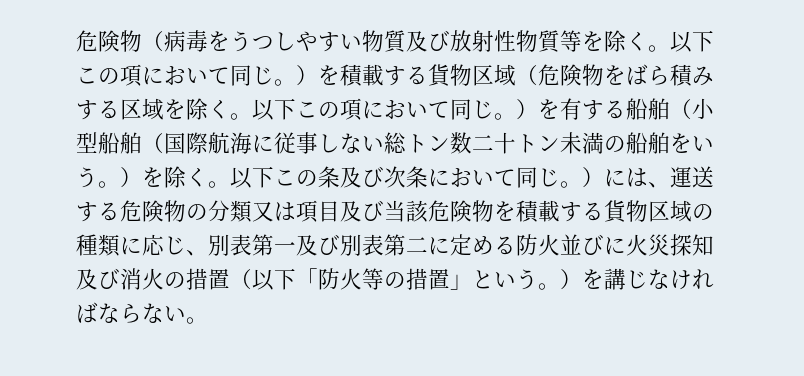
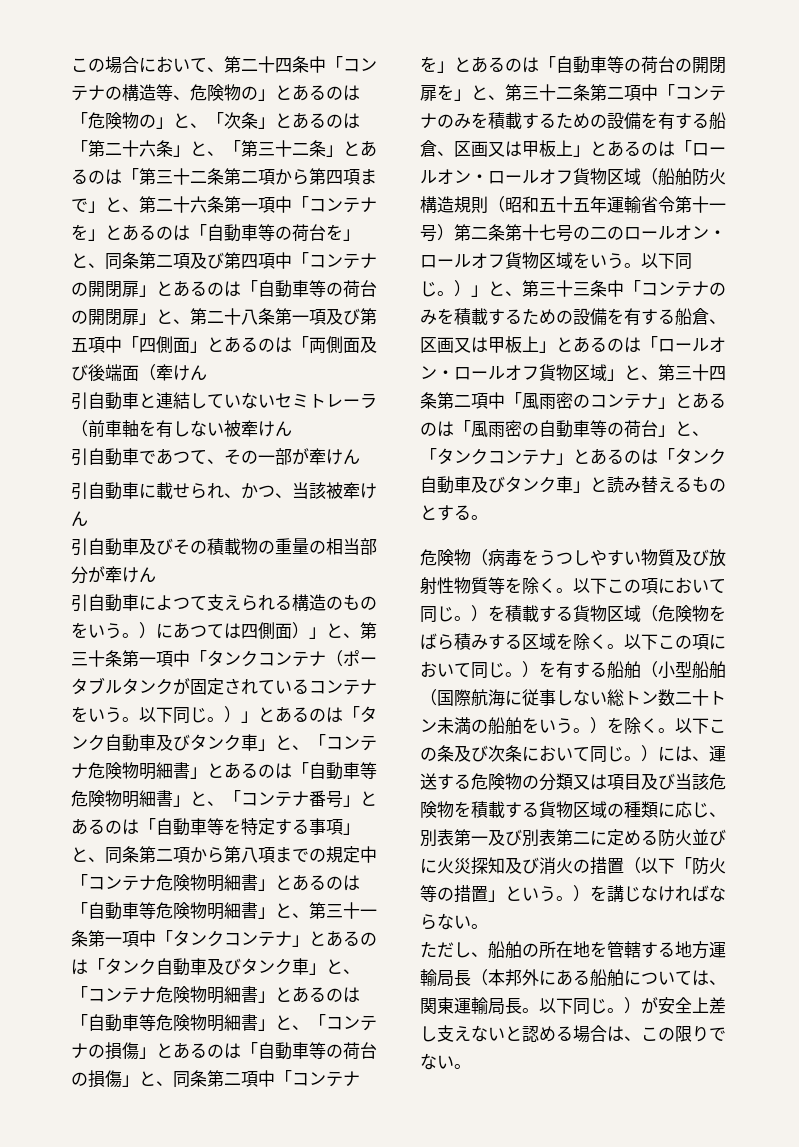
(76, 41) none -> [71,56,377,74] [71,84,360,101] [71,112,360,129] [71,140,377,157] [71,168,377,185] [71,196,377,213] [71,224,360,242] [71,252,377,270] [71,280,377,298] [71,308,377,326] [71,336,377,354] [71,364,207,381] [71,392,377,410] [71,420,292,438] [71,448,360,466] [71,482,377,500] [71,511,88,527] [71,538,377,556] [71,566,156,584] [71,594,377,612] [71,622,377,639] [71,650,377,667] [71,677,377,695] [71,706,377,724] [71,734,377,752] [71,762,377,780] [71,790,377,808] [71,818,360,836] [71,846,377,864] [71,874,360,892] [71,902,377,920] [71,930,377,947] [71,958,360,976] [71,986,360,1004] [71,1014,377,1032] [71,1042,377,1060] [71,1070,360,1088] [420,56,726,74] [420,84,726,101] [420,112,726,130] [420,140,726,157] [420,168,726,186] [420,196,726,214] [420,224,726,242] [420,252,692,270] [420,280,726,297] [420,308,726,326] [420,336,726,353] [420,364,726,381] [420,392,726,410] [420,420,709,438] [420,448,726,465] [420,476,726,494] [420,505,488,521] この場合において、第二十四条中「コンテナの構造等、危険物の」とあるのは「危険物の」と、「次条」とあるのは「第二十六条」と、「第三十二条」とあるのは「第三十二条第二項から第四項まで」と、第二十六条第一項中「コンテナを」とあるのは「自動車等の荷台を」と、同条第二項及び第四項中「コンテナの開閉扉」とあるのは「自動車等の荷台の開閉扉」と、第二十八条第一項及び第五項中「四側面」とあるのは「両側面及び後端面（牽けん // 引自動車と連結していないセミトレーラ（前車軸を有しない被牽けん // 引自動車であつて、その一部が牽けん // 引自動車に載せられ、かつ、当該被牽けん // 引自動車及びその積載物の重量の相当部分が牽けん // 引自動車によつて支えられる構造のものをいう。）にあつては四側面）」と、第三十条第一項中「タンクコンテナ（ポータブルタンクが固定されているコンテナをいう。以下同じ。）」とあるのは「タンク自動車及びタンク車」と、「コンテナ危険物明細書」とあるのは「自動車等危険物明細書」と、「コンテナ番号」とあるのは「自動車等を特定する事項」と、同条第二項から第八項までの規定中「コンテナ危険物明細書」とあるのは「自動車等危険物明細書」と、第三十一条第一項中「タンクコンテナ」とあるのは「タンク自動車及びタンク車」と、「コンテナ危険物明細書」とあるのは「自動車等危険物明細書」と、「コンテナの損傷」とあるのは「自動車等の荷台の損傷」と、同条第二項中「コンテナを」とあるのは「自動車等の荷台の開閉扉を」と、第三十二条第二項中「コンテナのみを積載するための設備を有する船倉、区画又は甲板上」とあるのは「ロールオン・ロールオフ貨物区域（船舶防火構造規則（昭和五十五年運輸省令第十一号）第二条第十七号の二のロールオン・ロールオフ貨物区域をいう。以下同じ。）」と、第三十三条中「コンテナのみを積載するための設備を有する船倉、区画又は甲板上」とあるのは「ロールオン・ロールオフ貨物区域」と、第三十四条第二項中「風雨密のコンテナ」とあるのは「風雨密の自動車等の荷台」と、「タンクコンテナ」とあるのは「タンク自動車及びタンク車」と読み替えるものとする。 //
(208, 320) none -> [420,941,726,959] [420,969,726,987] [420,997,726,1015] [420,1025,726,1043] [420,1053,471,1070] // ただし、船舶の所在地を管轄する地方運輸局長（本邦外にある船舶については、関東運輸局長。以下同じ。）が安全上差し支えないと認める場合は、この限りでない。

